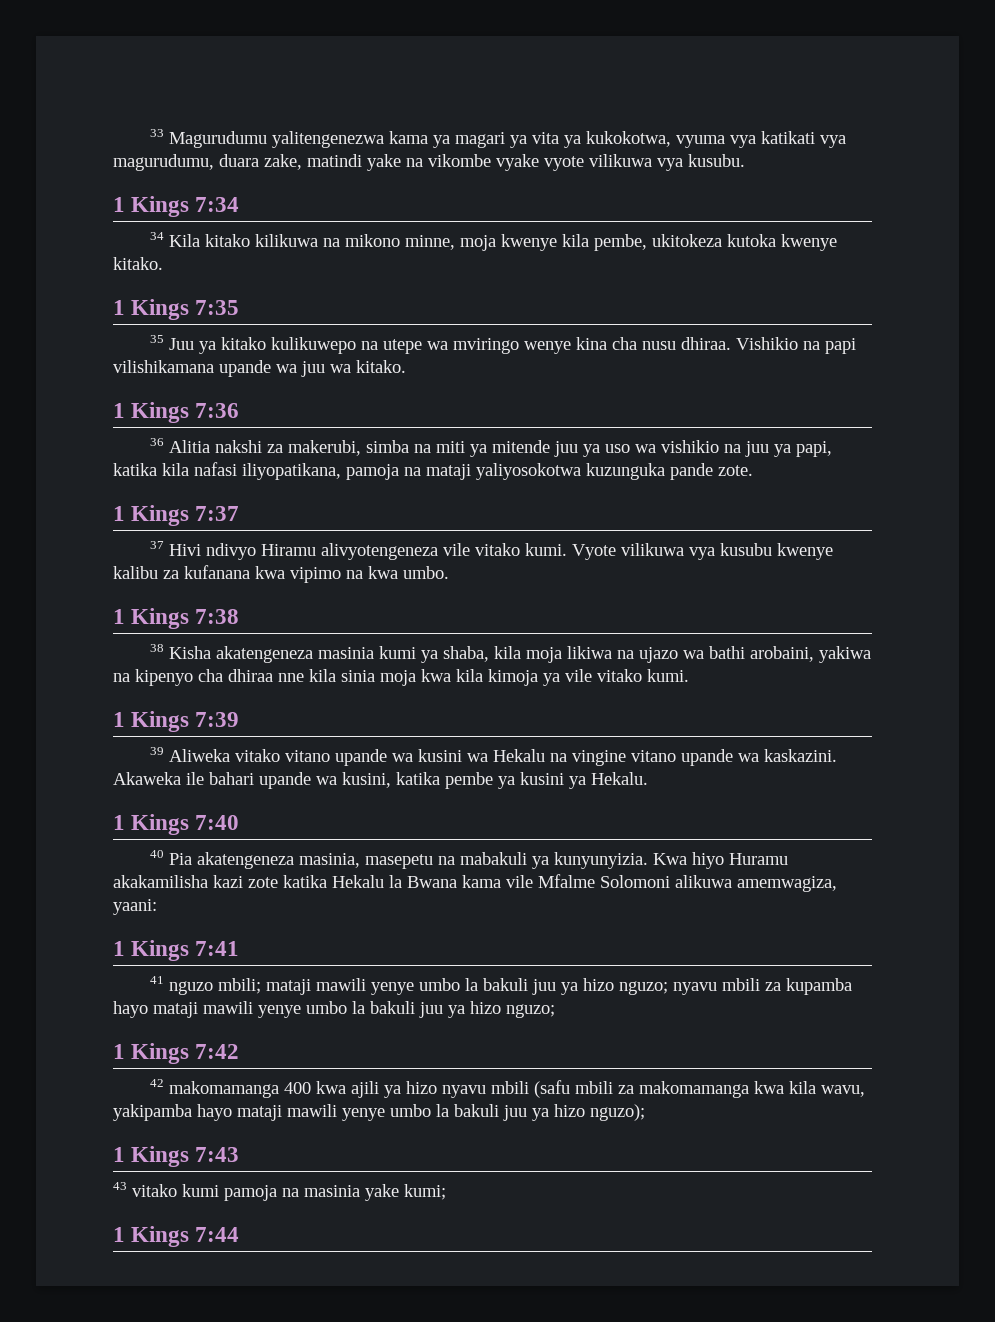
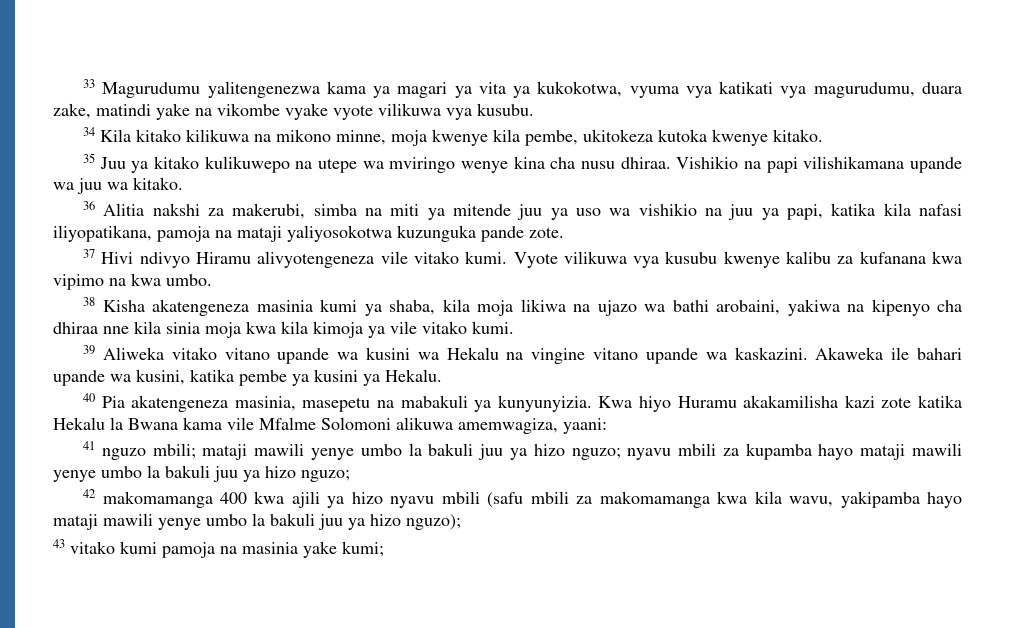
[113,196,240,217] // 1 Kings 7:34 -> (534, 109) none
[113,299,240,320] // 1 Kings 7:35 -> (824, 135) none
[113,402,240,423] // 1 Kings 7:36 -> (183, 183) none
[113,505,240,526] // 1 Kings 7:37 -> (564, 232) none
[113,608,240,629] // 1 Kings 7:38 -> (212, 280) none
[113,711,240,732] // 1 Kings 7:39 -> (514, 327) none
[113,814,240,835] // 1 Kings 7:40 -> (442, 375) none
[113,940,240,961] // 1 Kings 7:41 -> (607, 426) none
[113,1043,240,1064] // 1 Kings 7:42 -> (350, 476) none
[113,1146,240,1167] // 1 Kings 7:43 -> (461, 522) none
[113,1226,240,1247] // 1 Kings 7:44 -> (384, 549) none

